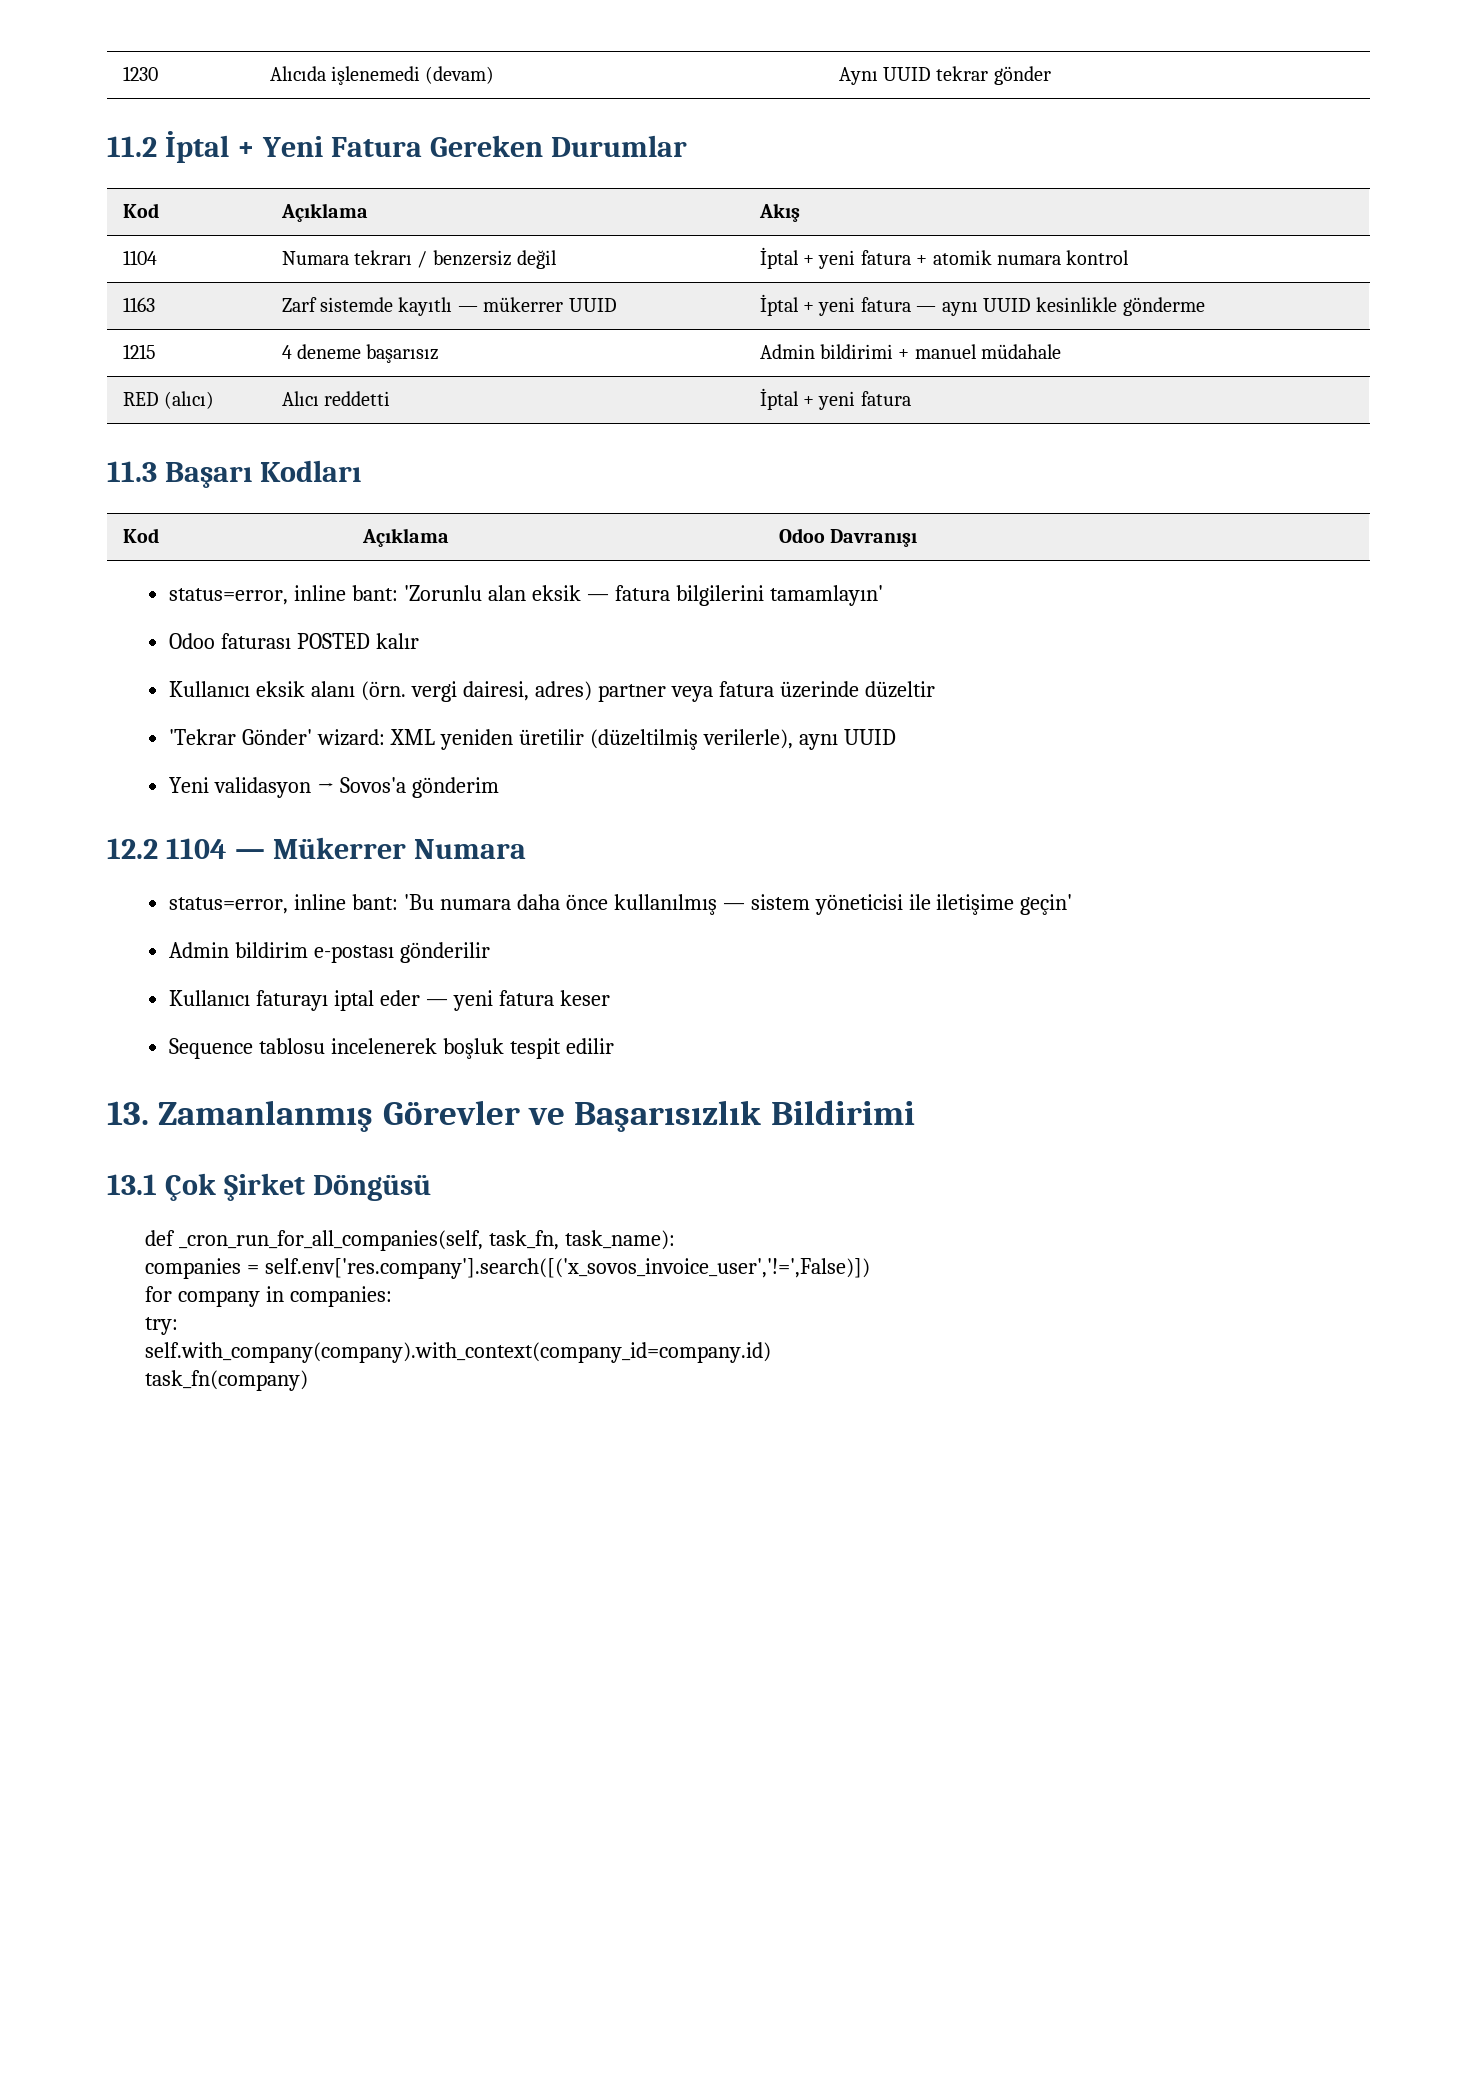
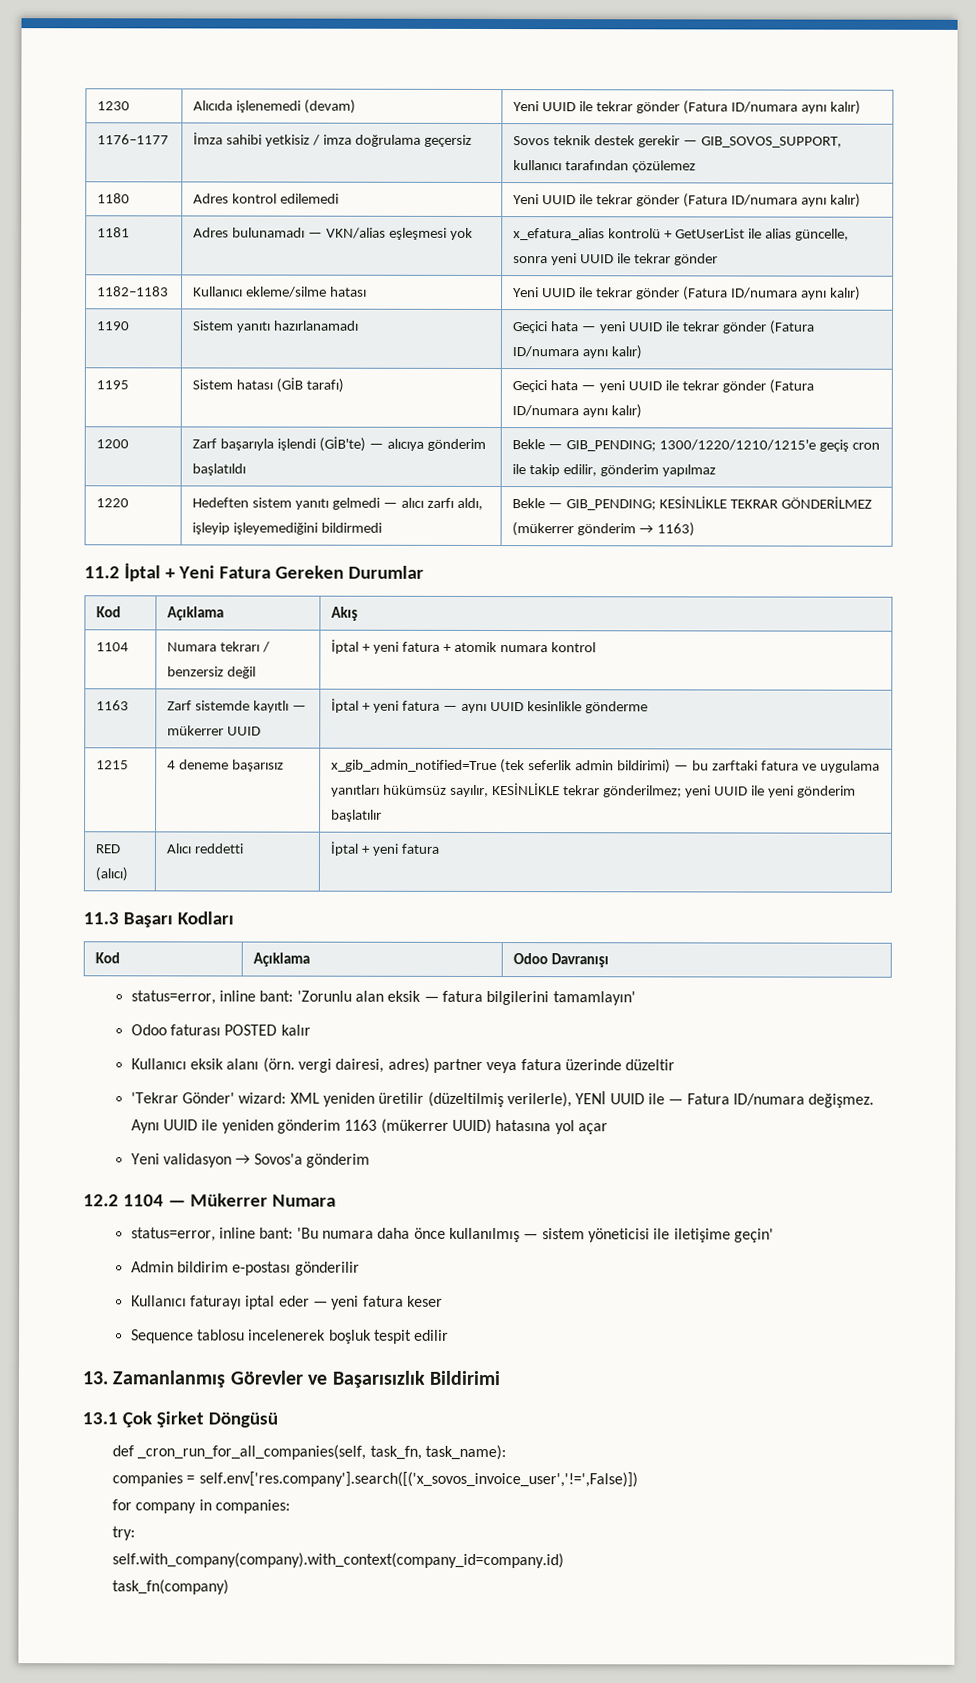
[838,66,1051,85] Aynı UUID tekrar gönder -> [513,100,861,115] [97,134,170,145] [193,132,472,147] [513,135,842,148] [513,160,697,173] [97,193,131,204] [193,193,340,204] [513,193,861,208] [97,227,131,238] [193,227,473,240] [513,228,849,241] [513,253,718,266] [97,286,170,297] [193,286,368,298] [513,286,861,301] [96,321,130,331] [192,320,359,333] [512,320,815,335] [512,345,643,360] [96,380,130,390] [192,377,345,393] [512,379,814,394] [512,404,643,419] [96,439,130,449] [192,436,486,452] [192,463,247,476] [512,439,880,452] [512,464,717,477] [96,498,130,508] [192,497,483,510] [192,522,383,535] [512,496,872,511] [512,522,696,537] Yeni UUID ile tekrar gönder (Fatura ID/numara aynı kalır) // 1176–1177 | İmza sahibi yetkisiz / imza doğrulama geçersiz | Sovos teknik destek gerekir — GIB_SOVOS_SUPPORT, kullanıcı tarafından çözülemez // 1180 | Adres kontrol edilemedi | Yeni UUID ile tekrar gönder (Fatura ID/numara aynı kalır) // 1181 | Adres bulunamadı — VKN/alias eşleşmesi yok | x_efatura_alias kontrolü + GetUserList ile alias güncelle, sonra yeni UUID ile tekrar gönder // 1182–1183 | Kullanıcı ekleme/silme hatası | Yeni UUID ile tekrar gönder (Fatura ID/numara aynı kalır) // 1190 | Sistem yanıtı hazırlanamadı | Geçici hata — yeni UUID ile tekrar gönder (Fatura ID/numara aynı kalır) // 1195 | Sistem hatası (GİB tarafı) | Geçici hata — yeni UUID ile tekrar gönder (Fatura ID/numara aynı kalır) // 1200 | Zarf başarıyla işlendi (GİB'te) — alıcıya gönderim başlatıldı | Bekle — GIB_PENDING; 1300/1220/1210/1215'e geçiş cron ile takip edilir, gönderim yapılmaz // 1220 | Hedeften sistem yanıtı gelmedi — alıcı zarfı aldı, işleyip işleyemediğini bildirmedi | Bekle — GIB_PENDING; KESİNLİKLE TEKRAR GÖNDERİLMEZ (mükerrer gönderim → 1163)
[759,344,1062,359] Admin bildirimi + manuel müdahale -> [331,759,880,774] [331,783,856,798] [331,809,383,822] x_gib_admin_notified=True (tek seferlik admin bildirimi) — bu zarftaki fatura ve uygulama yanıtları hükümsüz sayılır, KESİNLİKLE tekrar gönderilmez; yeni UUID ile yeni gönderim başlatılır
[798,729,896,750] aynı UUID -> [575,1091,875,1108] [130,1118,608,1135] YENİ UUID ile — Fatura ID/numara değişmez. Aynı UUID ile yeniden gönderim 1163 (mükerrer UUID) hatasına yol açar

